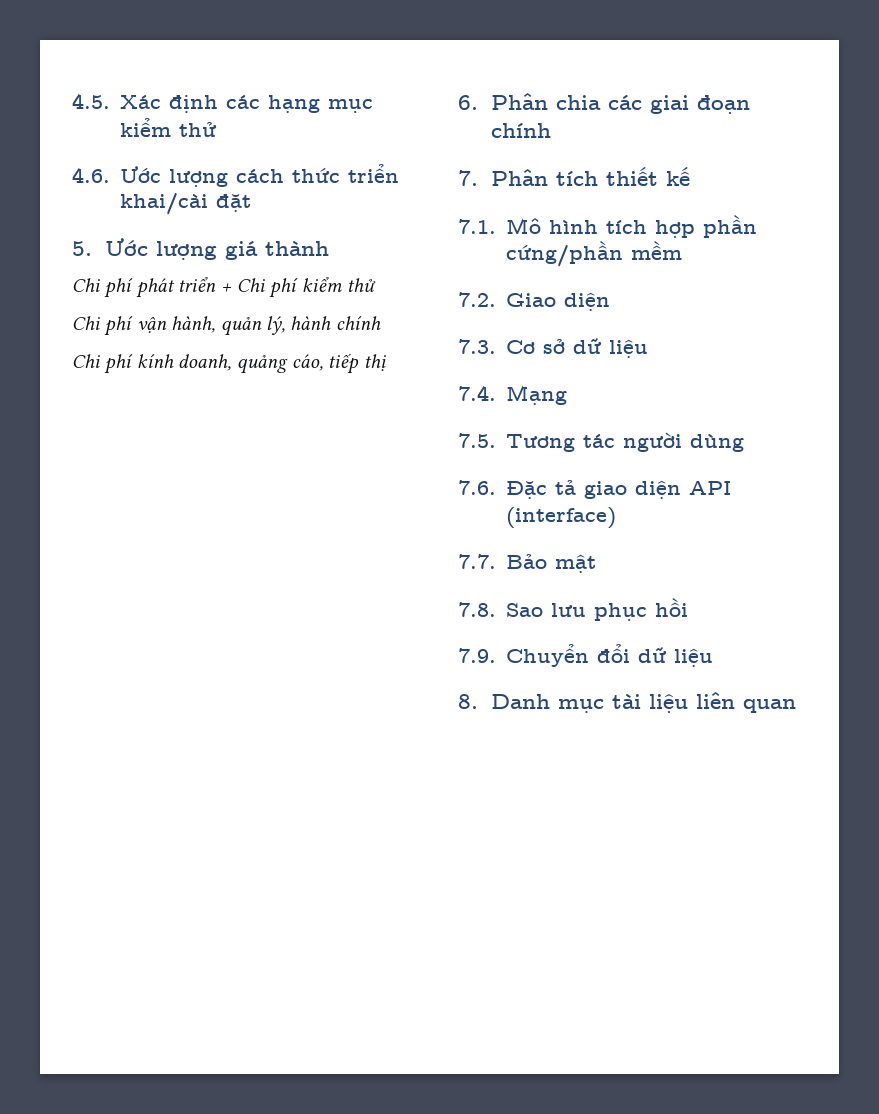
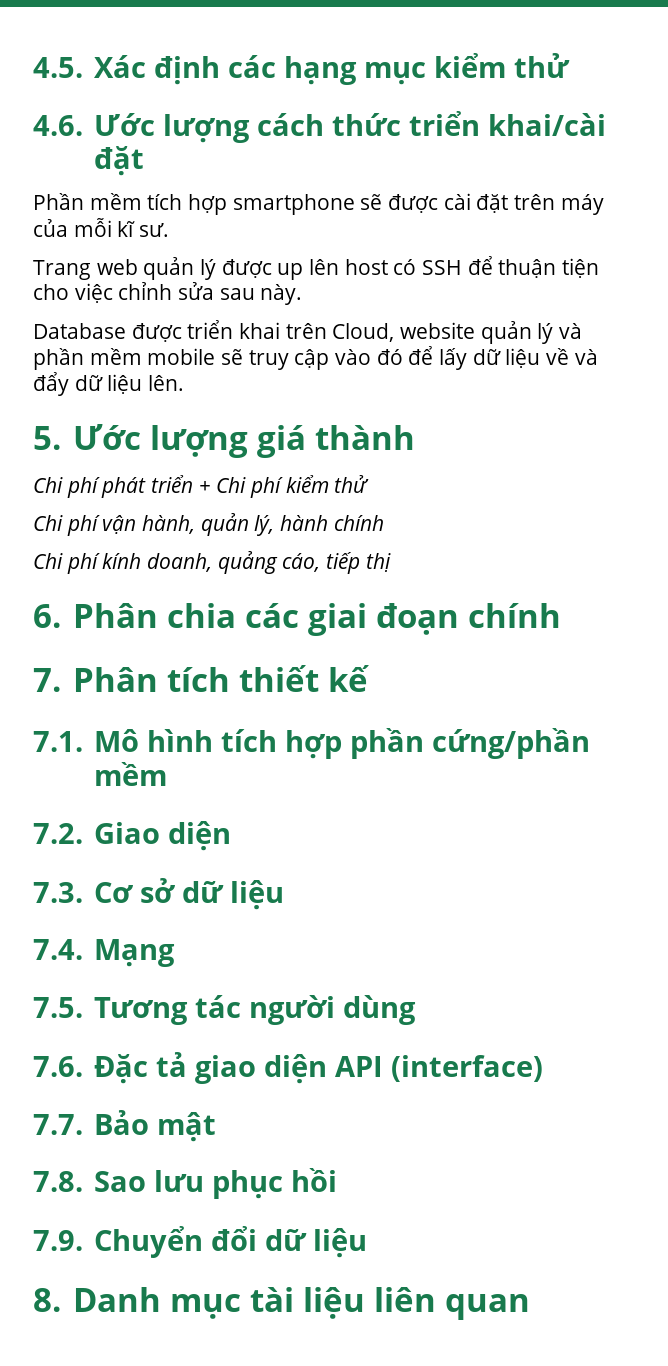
(251, 203) none -> [33,193,604,215] [33,218,170,237] [33,256,600,280] [33,282,303,305] [33,320,583,344] [33,346,598,370] [33,372,185,396] // Phần mềm tích hợp smartphone sẽ được cài đặt trên máy của mỗi kĩ sư. // Trang web quản lý được up lên host có SSH để thuận tiện cho việc chỉnh sửa sau này. // Database được triển khai trên Cloud, website quản lý và phần mềm mobile sẽ truy cập vào đó để lấy dữ liệu về và đẩy dữ liệu lên.

